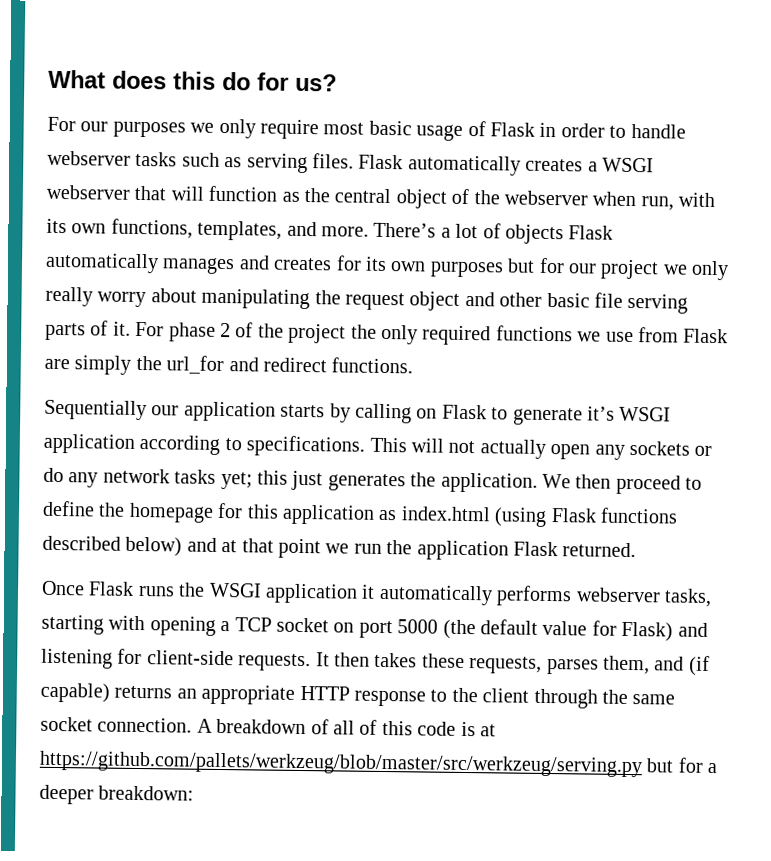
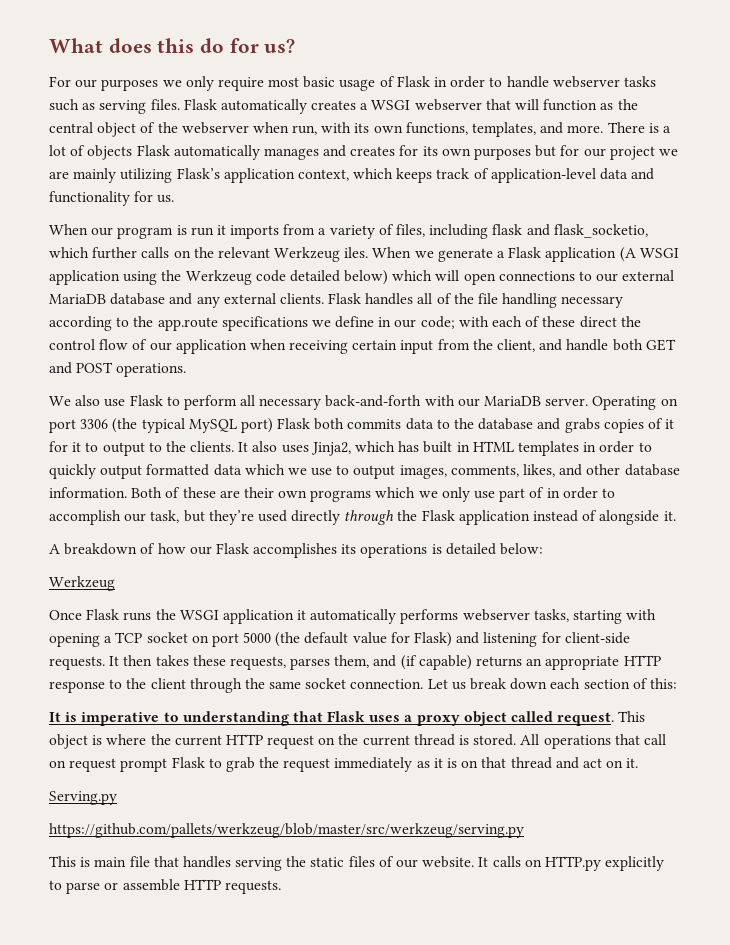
[373,222,437,238] There’s -> [607,122,659,133] There is
[691,260,730,281] [45,286,689,314] [45,320,729,346] [44,355,414,375] [44,399,672,426] [43,433,713,460] [43,467,703,495] [42,500,678,527] [42,535,637,561] only really worry about manipulating the request object and other basic file serving parts of it. For phase 2 of the project the only required functions we use from Flask are simply the url_for and redirect functions. // Sequentially our application starts by calling on Flask to generate it’s WSGI application according to specifications. This will not actually open any sockets or do any network tasks yet; this just generates the application. We then proceed to define the homepage for this application as index.html (using Flask functions described below) and at that point we run the application Flask returned. -> [49,168,655,183] [49,191,175,206] [49,224,648,239] [49,247,679,262] [49,270,675,285] [49,293,624,308] [49,316,641,331] [49,339,676,354] [49,362,187,377] [49,395,678,410] [49,418,675,433] [49,441,652,456] [49,464,680,479] [49,487,615,502] [49,510,676,525] [49,543,544,558] [49,576,115,591] are mainly utilizing Flask’s application context, which keeps track of application-level data and functionality for us. // When our program is run it imports from a variety of files, including flask and flask_socketio, which further calls on the relevant Werkzeug iles. When we generate a Flask application (A WSGI application using the Werkzeug code detailed below) which will open connections to our external MariaDB database and any external clients. Flask handles all of the file handling necessary according to the app.route specifications we define in our code; with each of these direct the control flow of our application when receiving certain input from the client, and handle both GET and POST operations. // We also use Flask to perform all necessary back-and-forth with our MariaDB server. Operating on port 3306 (the typical MySQL port) Flask both commits data to the database and grabs copies of it for it to output to the clients. It also uses Jinja2, which has built in HTML templates in order to quickly output formatted data which we use to output images, comments, likes, and other database information. Both of these are their own programs which we only use part of in order to accomplish our task, but they’re used directly through the Flask application instead of alongside it. // A breakdown of how our Flask accomplishes its operations is detailed below: // Werkzeug
[196,718,496,737] [39,750,718,778] [39,784,195,805] A breakdown of all of this code is at https://github.com/pallets/werkzeug/blob/master/src/werkzeug/serving.py but for a deeper breakdown: -> [427,678,677,690] [49,711,646,726] [49,734,666,749] [49,757,639,772] [49,791,117,805] [49,823,524,838] [49,856,665,871] [49,879,281,894] Let us break down each section of this: // It is imperative to understanding that Flask uses a proxy object called request. This object is where the current HTTP request on the current thread is stored. All operations that call on request prompt Flask to grab the request immediately as it is on that thread and act on it. // Serving.py // https://github.com/pallets/werkzeug/blob/master/src/werkzeug/serving.py // This is main file that handles serving the static files of our website. It calls on HTTP.py explicitly to parse or assemble HTTP requests.

